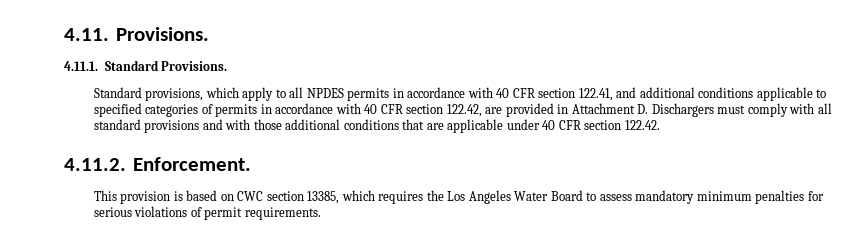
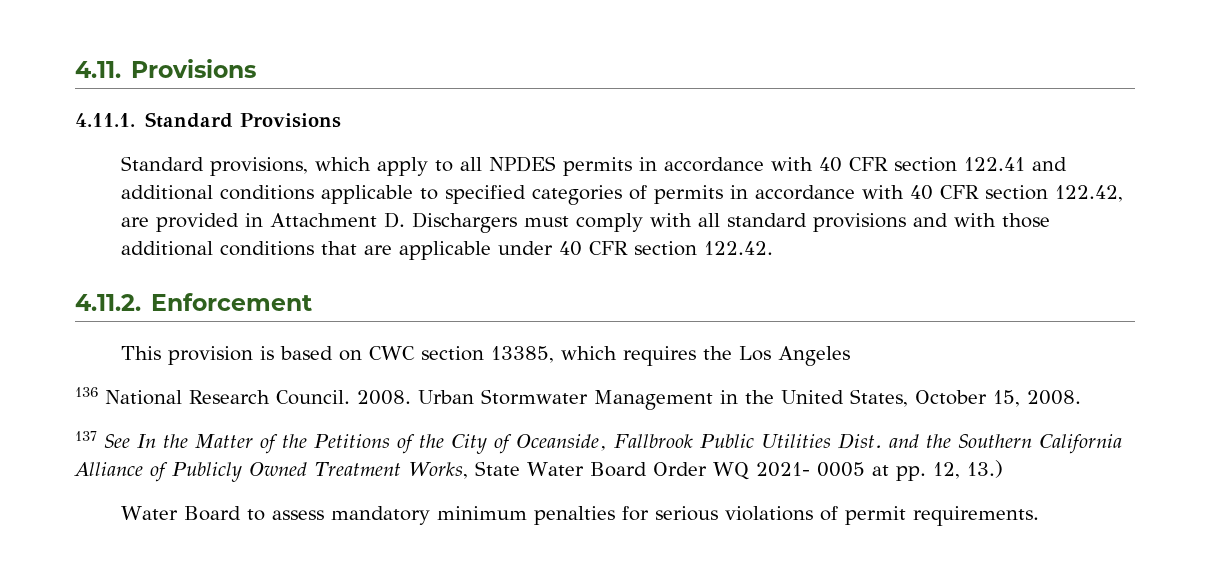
[115,27,209,41] Provisions. -> [131,59,257,78] Provisions
[161,61,228,71] Provisions. -> [240,113,342,128] Provisions
[578,88,613,101] 122.41, -> [964,157,1026,171] 122.41
[132,157,251,171] Enforcement. -> [151,293,313,311] Enforcement
(511, 197) none -> [75,387,1081,410] [75,431,1122,454] [74,460,1003,482] // 136 National Research Council. 2008. Urban Stormwater Management in the United States, October 15, 2008. // 137 See In the Matter of the Petitions of the City of Oceanside, Fallbrook Public Utilities Dist. and the Southern California Alliance of Publicly Owned Treatment Works, State Water Board Order WQ 2021- 0005 at pp. 12, 13.) //

